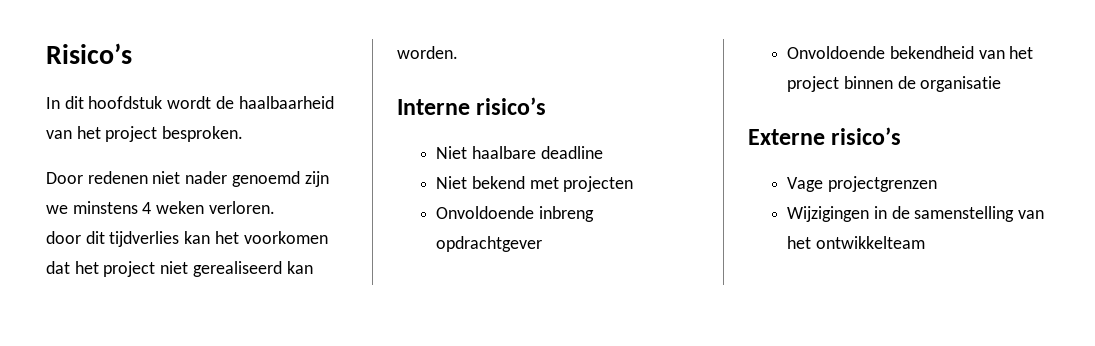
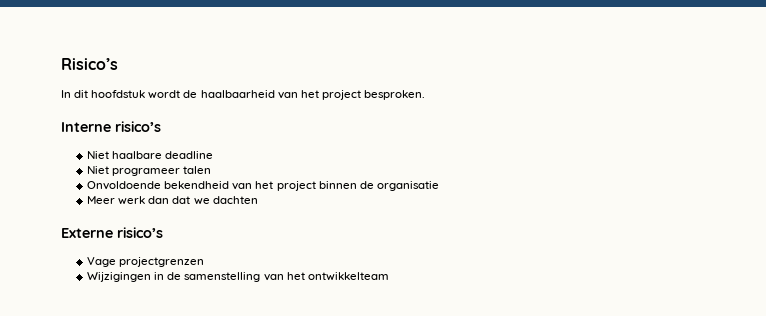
[46,171,329,187] [46,201,275,214] [46,231,328,247] [46,261,313,277] [397,46,458,59] // Door redenen niet nader genoemd zijn we minstens 4 weken verloren. // door dit tijdverlies kan het voorkomen dat het project niet gerealiseerd kan worden. -> (425, 95) none
[472,176,634,192] [436,206,595,222] [436,236,543,252] bekend met projecten // Onvoldoende inbreng opdrachtgever -> [112,166,212,176] programeer talen
(1002, 84) none -> [87,196,258,205] // Meer werk dan dat we dachten

